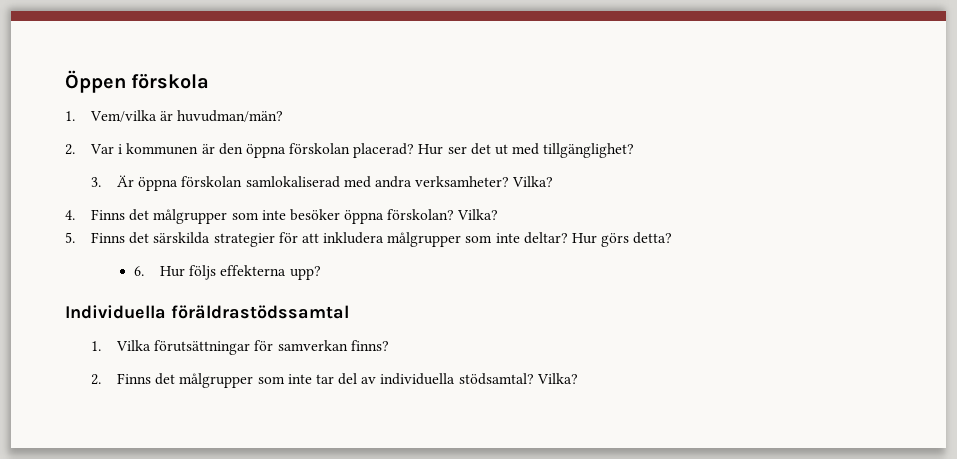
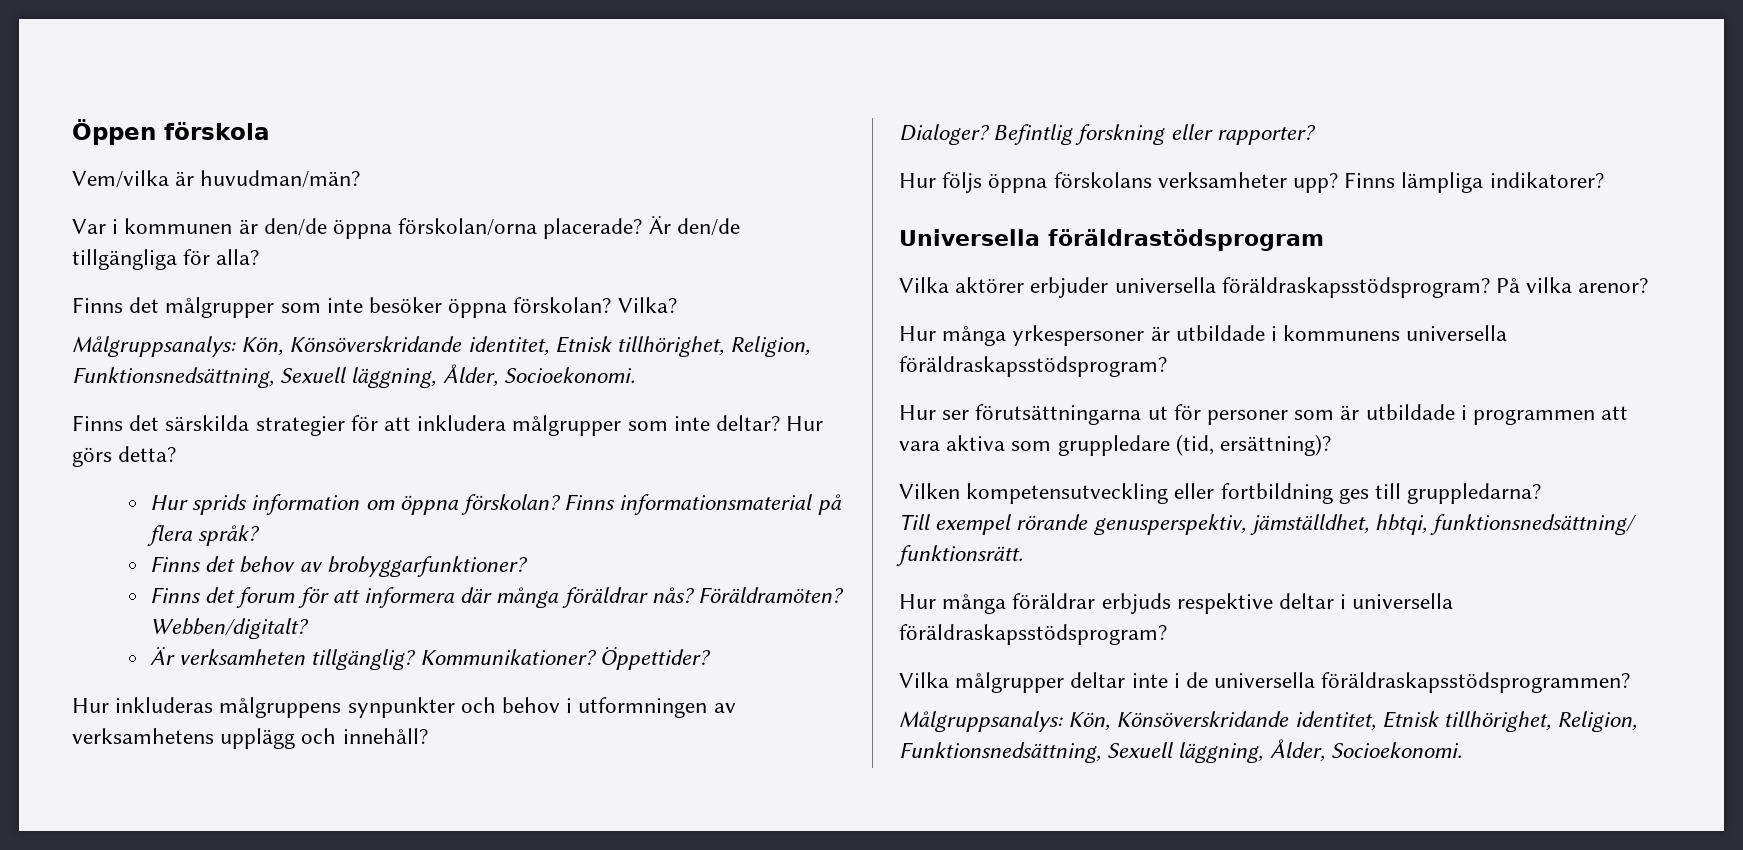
[65,111,75,121] 1. -> (270, 131) none
[65,144,75,155] 2. -> (361, 179) none
[218,143,635,158] [90,175,554,191] [65,210,75,220] den öppna förskolan placerad? Hur ser det ut med tillgänglighet? // 3. Är öppna förskolan samlokaliserad med andra verksamheter? Vilka? // 4. -> [263,216,740,239] [72,249,260,270] den/de öppna förskolan/orna placerade? Är den/de tillgängliga för alla? //
[65,232,75,243] 5. -> [72,336,811,357] [72,364,635,388] Målgruppsanalys: Kön, Könsöverskridande identitet, Etnisk tillhörighet, Religion, Funktionsnedsättning, Sexuell läggning, Ålder, Socioekonomi. //
[134,265,321,280] [65,305,349,319] [90,340,389,355] [90,373,578,388] 6. Hur följs effekterna upp? // Individuella föräldrastödssamtal // 1. Vilka förutsättningar för samverkan finns? // 2. Finns det målgrupper som inte tar del av individuella stödsamtal? Vilka? -> [149,494,841,515] [146,525,261,546] [149,556,528,577] [149,587,845,608] [149,618,309,639] [149,647,711,670] [72,697,736,718] [72,728,428,749] [899,124,1316,145] [899,172,1604,193] [899,229,1324,251] [899,277,1649,298] [899,325,1508,346] [899,356,1167,377] [899,404,1629,425] [899,434,1332,456] [899,483,1542,504] [899,514,1637,535] [896,545,1023,566] [899,593,1454,614] [899,624,1167,645] [899,672,1631,693] [899,711,1638,732] [899,739,1462,763] Hur sprids information om öppna förskolan? Finns informationsmaterial på flera språk? // Finns det behov av brobyggarfunktioner? // Finns det forum för att informera där många föräldrar nås? Föräldramöten? Webben/digitalt? // Är verksamheten tillgänglig? Kommunikationer? Öppettider? // Hur inkluderas målgruppens synpunkter och behov i utformningen av verksamhetens upplägg och innehåll? // Dialoger? Befintlig forskning eller rapporter? // Hur följs öppna förskolans verksamheter upp? Finns lämpliga indikatorer? // Universella föräldrastödsprogram // Vilka aktörer erbjuder universella föräldraskapsstödsprogram? På vilka arenor? // Hur många yrkespersoner är utbildade i kommunens universella föräldraskapsstödsprogram? // Hur ser förutsättningarna ut för personer som är utbildade i programmen att vara aktiva som gruppledare (tid, ersättning)? // Vilken kompetensutveckling eller fortbildning ges till gruppledarna? // Till exempel rörande genusperspektiv, jämställdhet, hbtqi, funktionsnedsättning/ funktionsrätt. // Hur många föräldrar erbjuds respektive deltar i universella föräldraskapsstödsprogram? // Vilka målgrupper deltar inte i de universella föräldraskapsstödsprogrammen? // Målgruppsanalys: Kön, Könsöverskridande identitet, Etnisk tillhörighet, Religion, Funktionsnedsättning, Sexuell läggning, Ålder, Socioekonomi.

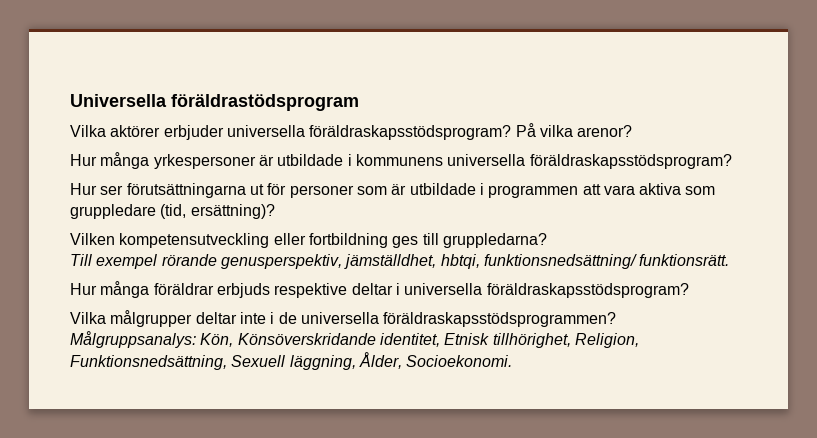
[72,119,270,145] [72,170,361,188] [72,216,740,239] [72,249,260,270] [72,297,677,318] [72,336,811,357] [72,364,635,388] [72,415,824,436] [72,446,177,467] [149,494,841,515] [146,525,261,546] [149,556,528,577] [149,587,845,608] [149,618,309,639] [149,647,711,670] [72,697,736,718] [72,728,428,749] [899,124,1316,145] [899,172,1604,193] Öppen förskola // Vem/vilka är huvudman/män? // Var i kommunen är den/de öppna förskolan/orna placerade? Är den/de tillgängliga för alla? // Finns det målgrupper som inte besöker öppna förskolan? Vilka? // Målgruppsanalys: Kön, Könsöverskridande identitet, Etnisk tillhörighet, Religion, Funktionsnedsättning, Sexuell läggning, Ålder, Socioekonomi. // Finns det särskilda strategier för att inkludera målgrupper som inte deltar? Hur görs detta? // Hur sprids information om öppna förskolan? Finns informationsmaterial på flera språk? // Finns det behov av brobyggarfunktioner? // Finns det forum för att informera där många föräldrar nås? Föräldramöten? Webben/digitalt? // Är verksamheten tillgänglig? Kommunikationer? Öppettider? // Hur inkluderas målgruppens synpunkter och behov i utformningen av verksamhetens upplägg och innehåll? // Dialoger? Befintlig forskning eller rapporter? // Hur följs öppna förskolans verksamheter upp? Finns lämpliga indikatorer? // -> (70, 100) none

